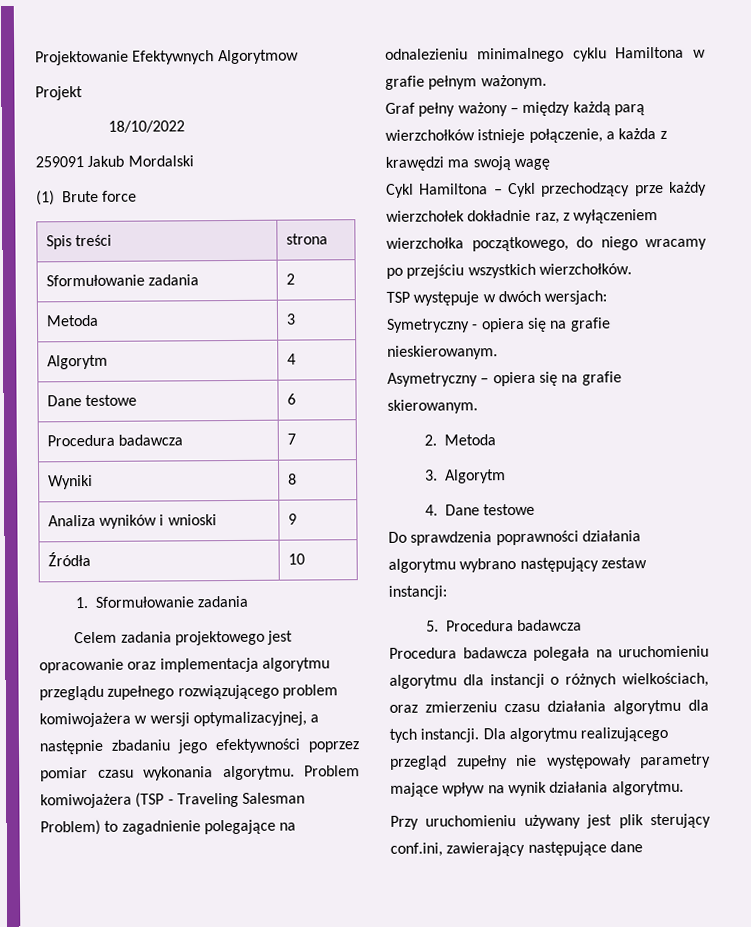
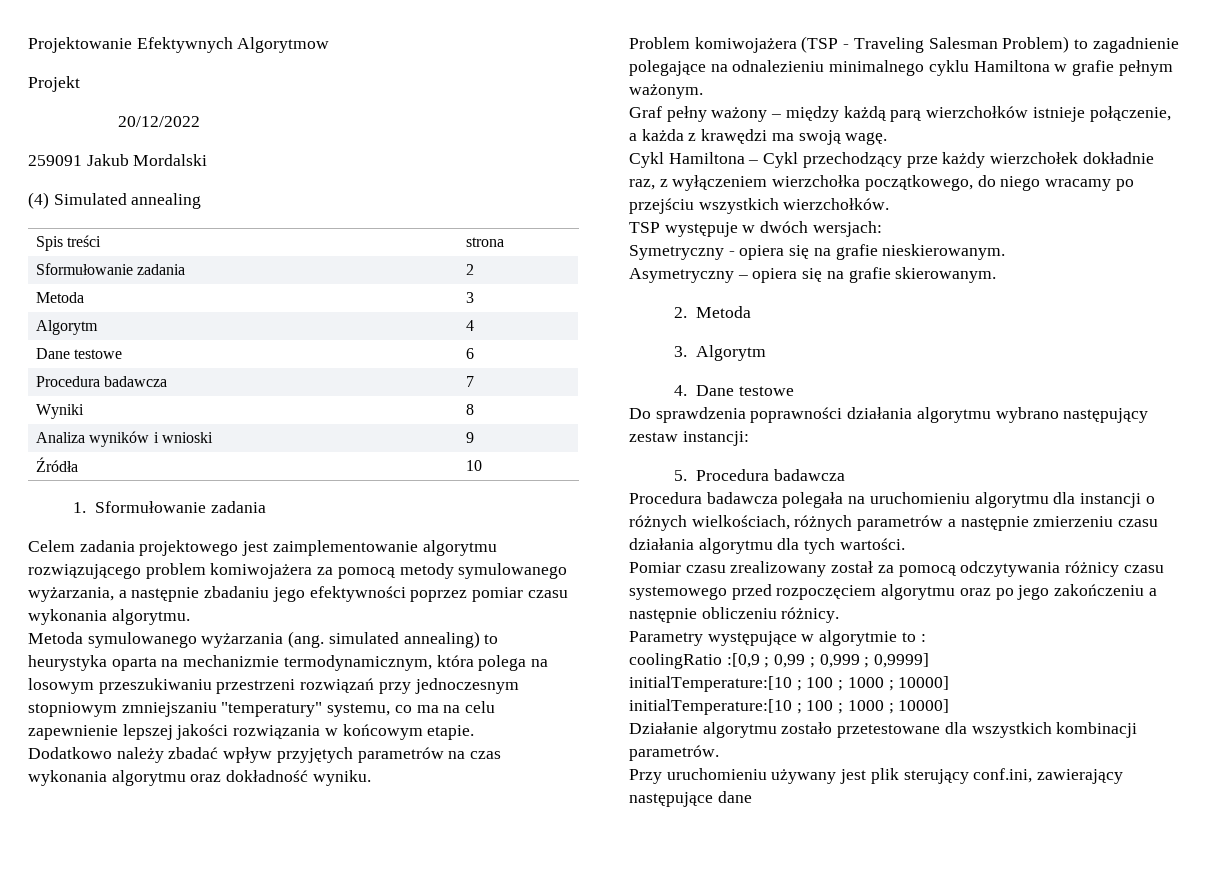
[108,120,186,133] 18/10/2022 -> [117,116,200,127] 20/12/2022
[36,190,138,206] (1) Brute force -> [28,192,202,209] (4) Simulated annealing
[39,657,330,674] [39,684,338,701] [39,711,307,728] opracowanie oraz implementacja algorytmu przeglądu zupełnego rozwiązującego problem komiwojażera w wersji optymalizacyjnej, -> [272,540,497,556] [28,563,568,579] [28,587,114,602] zaimplementowanie algorytmu rozwiązującego problem komiwojażera za pomocą metody symulowanego wyżarzania,
(295, 773) none -> [28,631,499,648] [28,655,549,671] [28,678,519,694] [28,701,496,717] [28,724,475,740] [28,747,502,763] [28,770,371,786] // Metoda symulowanego wyżarzania (ang. simulated annealing) to heurystyka oparta na mechanizmie termodynamicznym, która polega na losowym przeszukiwaniu przestrzeni rozwiązań przy jednoczesnym stopniowym zmniejszaniu "temperatury" systemu, co ma na celu zapewnienie lepszej jakości rozwiązania w końcowym etapie. // Dodatkowo należy zbadać wpływ przyjętych parametrów na czas wykonania algorytmu oraz dokładność wyniku. //
[513,158,550,171] wagę -> [845,132,888,145] wagę.
[389,704,418,713] oraz -> [794,515,1029,531] różnych parametrów a następnie
[420,726,669,743] [390,753,711,770] [390,780,684,797] instancji. Dla algorytmu realizującego przegląd zupełny nie występowały parametry mające wpływ na wynik działania algorytmu. -> [839,538,905,550] [629,561,1164,577] [629,584,1157,600] [629,607,840,623] [629,630,926,646] [629,653,930,669] [629,676,950,692] [629,699,950,715] [629,722,1138,738] [629,745,719,761] wartości. // Pomiar czasu zrealizowany został za pomocą odczytywania różnicy czasu systemowego przed rozpoczęciem algorytmu oraz po jego zakończeniu a następnie obliczeniu różnicy. // Parametry występujące w algorytmie to : // coolingRatio :[0,9 ; 0,99 ; 0,999 ; 0,9999] // initialTemperature:[10 ; 100 ; 1000 ; 10000] // initialTemperature:[10 ; 100 ; 1000 ; 10000] // Działanie algorytmu zostało przetestowane dla wszystkich kombinacji parametrów.

